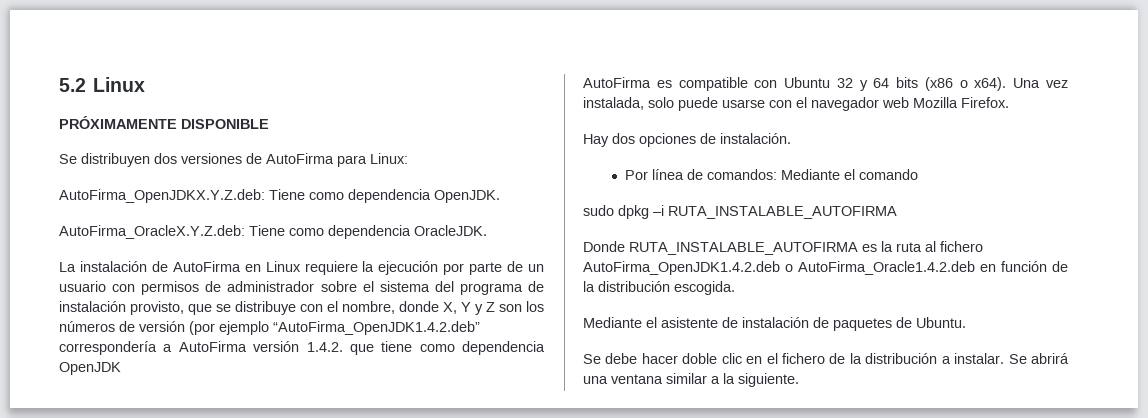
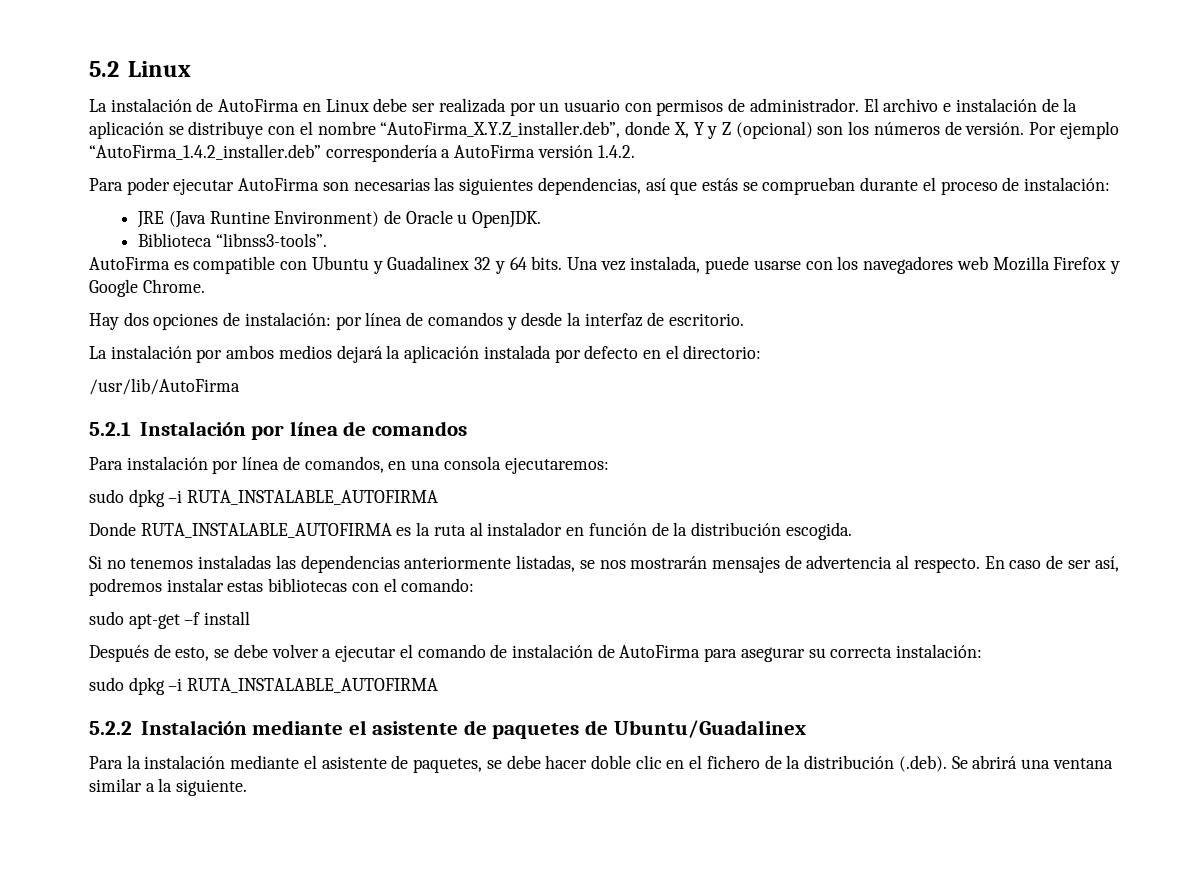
[59,116,269,129] [59,153,408,167] [59,189,500,203] [59,225,487,239] // PRÓXIMAMENTE DISPONIBLE // Se distribuyen dos versiones de AutoFirma para Linux: // AutoFirma_OpenJDKX.Y.Z.deb: Tiene como dependencia OpenJDK. // AutoFirma_OracleX.Y.Z.deb: Tiene como dependencia OracleJDK. -> (191, 69) none
[304,261,524,275] requiere la ejecución por parte de -> [373,98,536,116] debe ser realizada por
[227,281,545,295] [59,301,212,315] administrador sobre el sistema del programa de instalación provisto, que -> [749,98,1078,112] [89,121,164,139] administrador. El archivo e instalación de la aplicación
[342,301,395,314] nombre, -> [317,121,621,138] nombre “AutoFirma_X.Y.Z_installer.deb”,
(495, 307) none -> [735,121,813,139] (opcional)
[139,321,480,335] versión (por ejemplo “AutoFirma_OpenJDK1.4.2.deb” -> [965,121,1119,139] [89,144,321,160] versión. Por ejemplo “AutoFirma_1.4.2_installer.deb”
[349,341,545,355] [59,362,121,375] que tiene como dependencia OpenJDK -> [89,177,1111,195] [137,210,542,228] [138,233,327,247] // Para poder ejecutar AutoFirma son necesarias las siguientes dependencias, así que estás se comprueban durante el proceso de instalación: // JRE (Java Runtine Environment) de Oracle u OpenJDK. // Biblioteca “libnss3-tools”.
(831, 82) none -> [372,256,470,274] y Guadalinex
[896,77,1007,91] bits (x86 o x64). -> [531,256,563,270] bits.
[648,97,674,108] solo -> (701, 264) none
[796,97,1009,111] [583,133,791,147] [625,169,919,180] el navegador web Mozilla Firefox. // Hay dos opciones de instalación. // Por línea de comandos: Mediante el comando -> [837,256,1120,274] [89,279,205,297] [89,312,745,330] [89,345,762,363] [89,378,240,395] [89,421,467,440] [89,456,609,474] los navegadores web Mozilla Firefox y Google Chrome. // Hay dos opciones de instalación: por línea de comandos y desde la interfaz de escritorio. // La instalación por ambos medios dejará la aplicación instalada por defecto en el directorio: // /usr/lib/AutoFirma // 5.2.1 Instalación por línea de comandos // Para instalación por línea de comandos, en una consola ejecutaremos:
[940,241,983,252] [583,261,975,275] fichero AutoFirma_OpenJDK1.4.2.deb o AutoFirma_Oracle1.4.2.deb -> [487,522,563,536] instalador
[583,317,966,331] [583,354,601,364] Mediante el asistente de instalación de paquetes de Ubuntu. // Se -> [89,555,1119,573] [89,578,475,596] [89,611,251,629] [89,644,983,662] [89,677,439,695] [89,720,806,739] [89,755,502,773] Si no tenemos instaladas las dependencias anteriormente listadas, se nos mostrarán mensajes de advertencia al respecto. En caso de ser así, podremos instalar estas bibliotecas con el comando: // sudo apt-get –f install // Después de esto, se debe volver a ejecutar el comando de instalación de AutoFirma para asegurar su correcta instalación: // sudo dpkg –i RUTA_INSTALABLE_AUTOFIRMA // 5.2.2 Instalación mediante el asistente de paquetes de Ubuntu/Guadalinex // Para la instalación mediante el asistente de paquetes, se
[941,353,1005,364] a instalar. -> [898,755,947,772] (.deb).

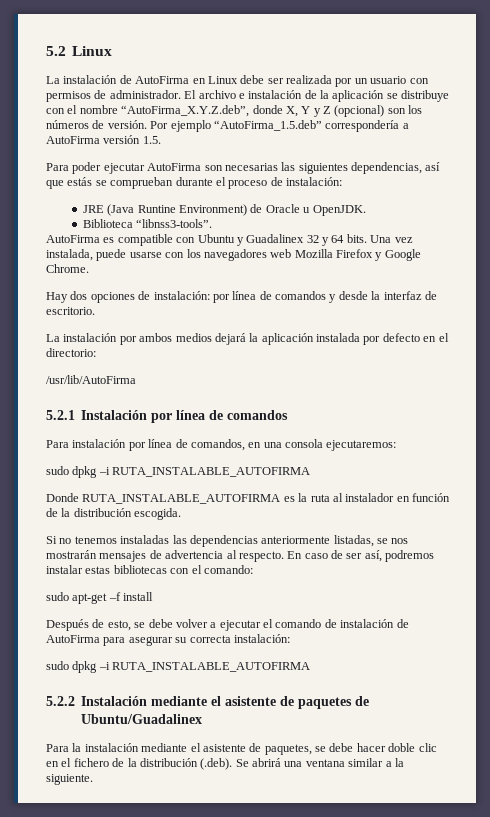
[380,121,621,138] “AutoFirma_X.Y.Z_installer.deb”, -> [121,105,250,117] “AutoFirma_X.Y.Z.deb”,
[89,144,321,160] “AutoFirma_1.4.2_installer.deb” -> [213,120,322,131] “AutoFirma_1.5.deb”
[597,145,635,158] 1.4.2. -> [142,136,161,144] 1.5.

